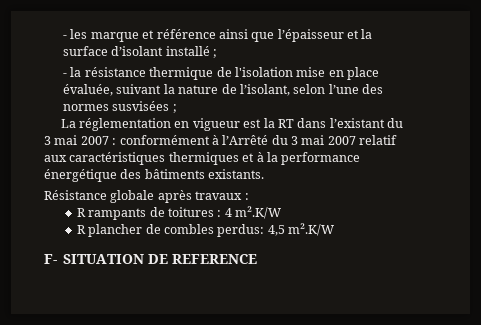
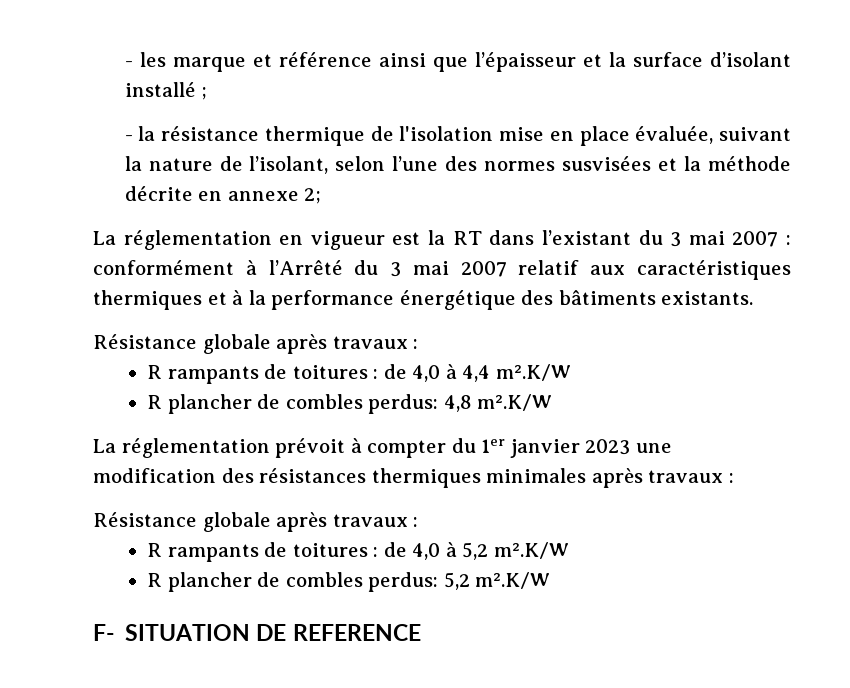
[172,104,177,113] ; -> [658,156,791,171] [124,186,322,204] et la méthode décrite en annexe 2;
[224,206,282,219] [76,224,285,237] 4 m².K/W // R plancher de combles perdus: 4,5 -> [383,364,571,382] [147,394,553,414] [93,438,672,458] [93,468,734,488] [93,512,419,532] [147,542,569,562] [147,572,470,592] de 4,0 à 4,4 m².K/W // R plancher de combles perdus: 4,8 m².K/W // La réglementation prévoit à compter du 1er janvier 2023 une modification des résistances thermiques minimales après travaux : // Résistance globale après travaux : // R rampants de toitures : de 4,0 à 5,2 m².K/W // R plancher de combles perdus: 5,2

